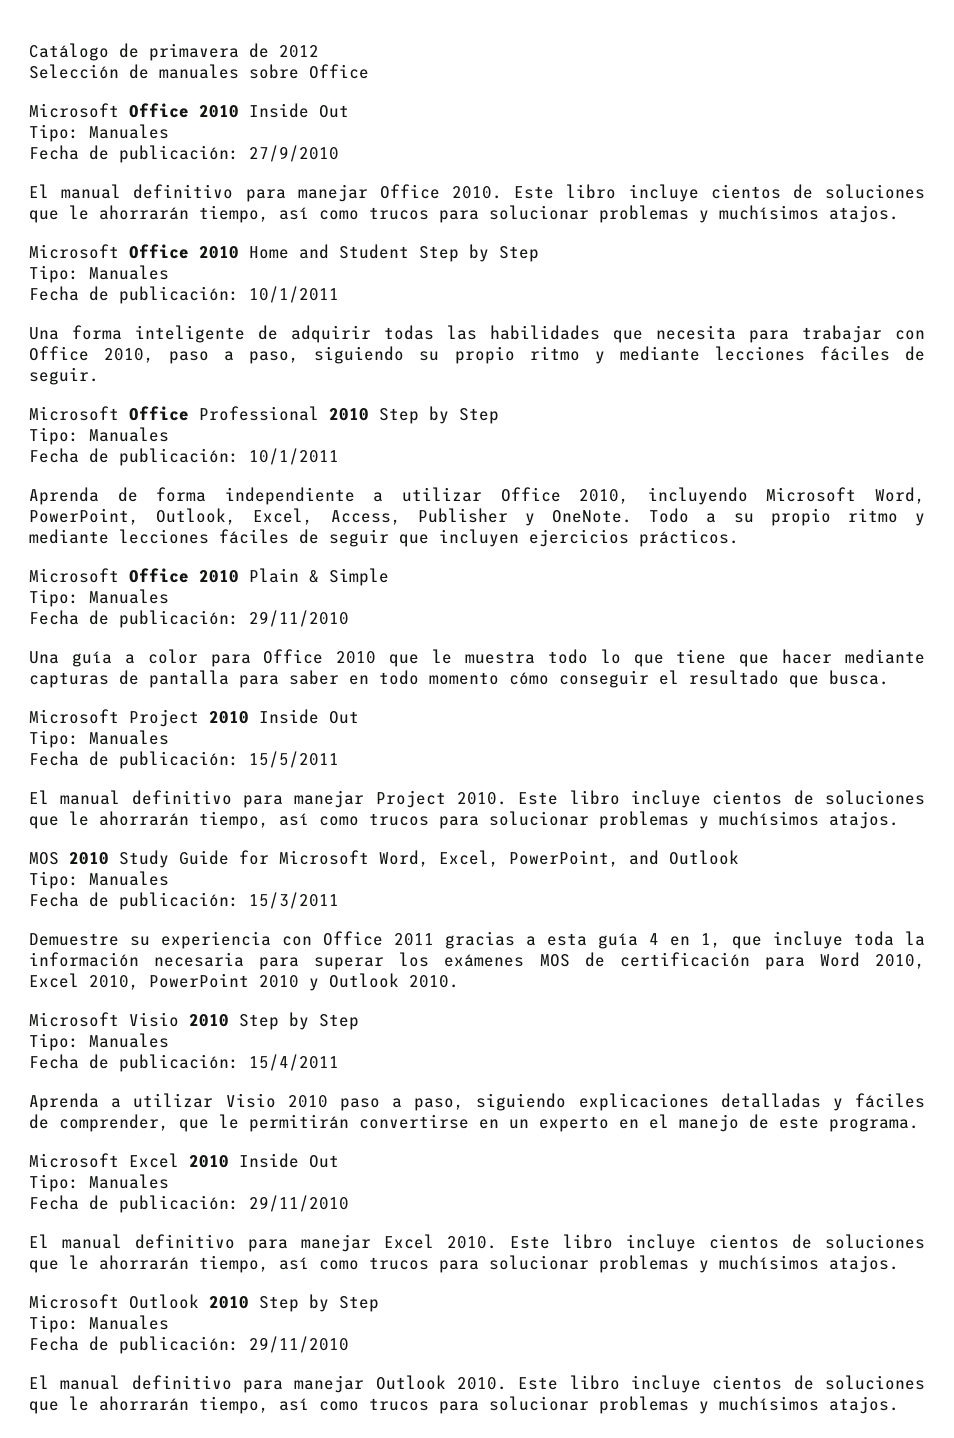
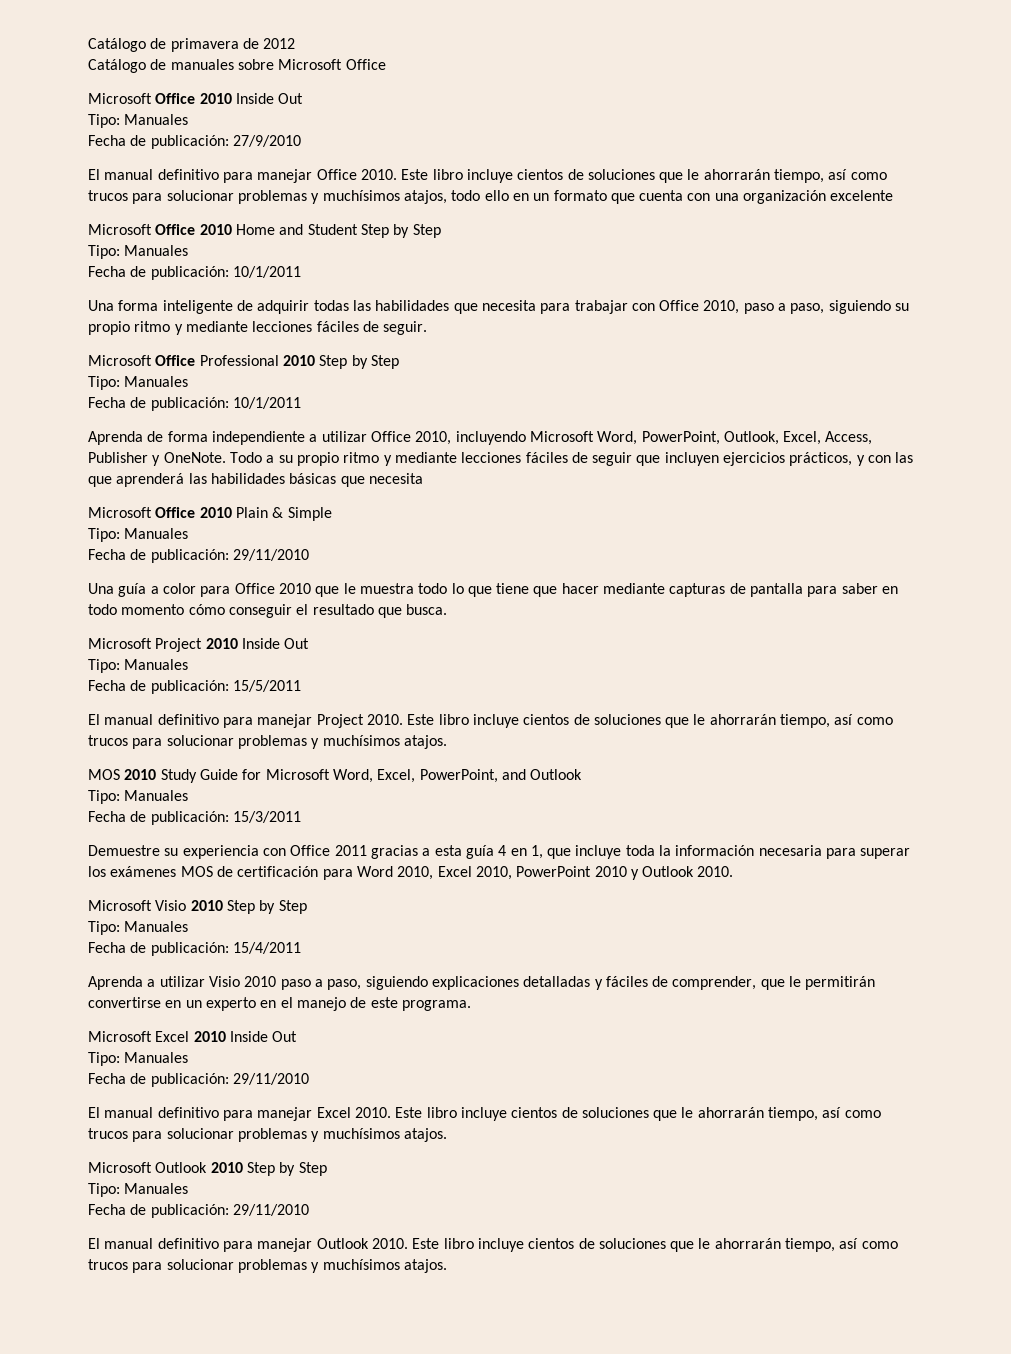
[29,64,119,79] Selección -> [88,59,146,73] Catálogo
(299, 71) none -> [278,59,343,70] Microsoft
[829,205,899,223] atajos. -> [403,190,894,204] atajos, todo ello en un formato que cuenta con una organización excelente
[639,529,739,547] prácticos. -> [789,452,914,466] [88,473,423,487] prácticos, y con las que aprenderá las habilidades básicas que necesita

